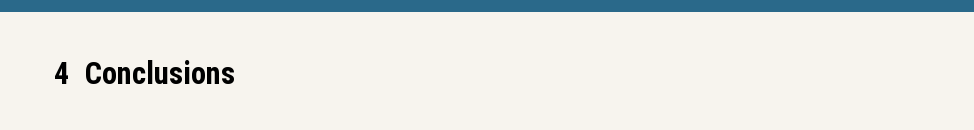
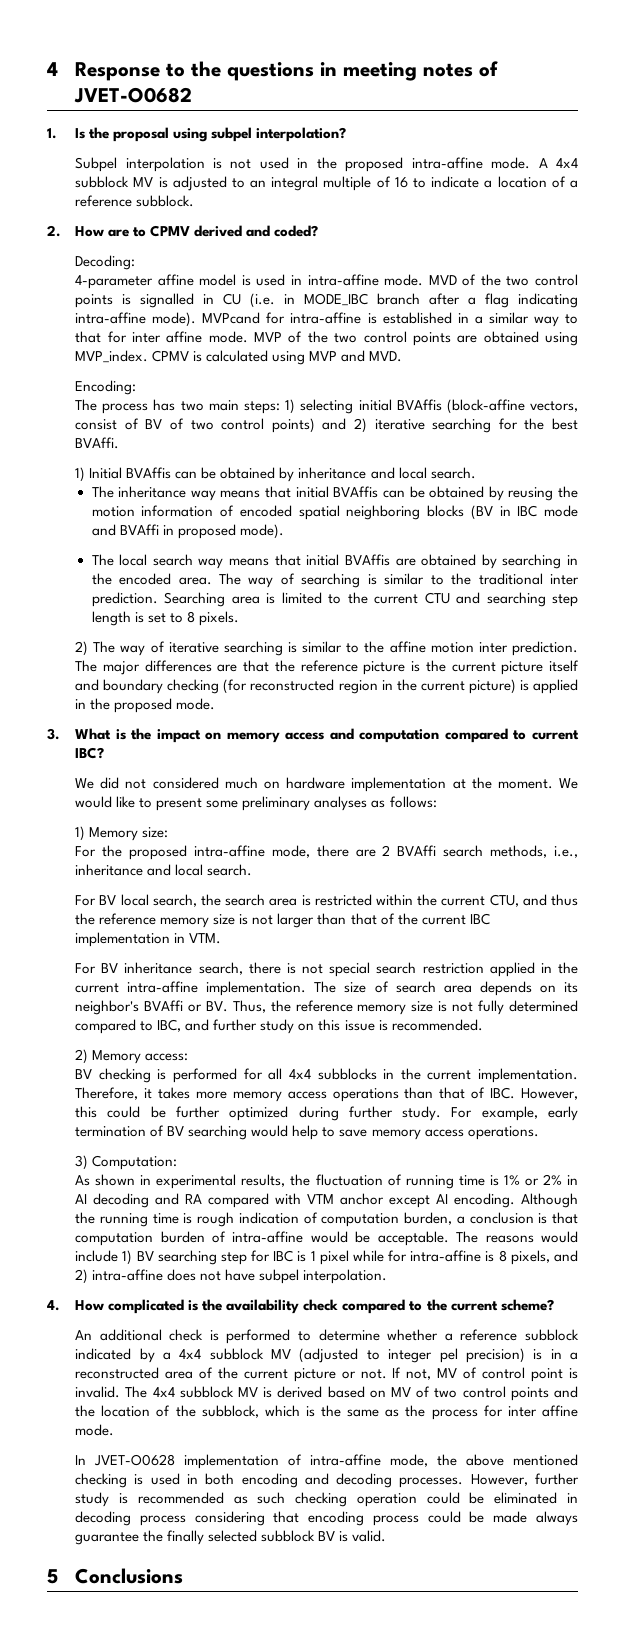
(69, 73) none -> [75,61,499,81] [74,87,193,103] [47,127,347,142] [75,157,578,172] [75,176,578,191] [75,195,195,207] [47,225,319,237] [75,255,136,270] [75,274,578,289] [75,293,578,308] [75,312,578,327] [75,331,579,346] [75,350,403,365] [75,380,137,395] [75,399,579,414] [75,418,579,433] [75,437,120,449] [75,467,476,482] [91,486,578,501] [91,505,578,520] [91,524,284,539] [91,554,578,569] [91,573,579,588] [91,592,578,607] [91,611,239,626] [75,641,578,656] [75,660,579,675] [75,679,578,694] [75,698,216,713] [47,728,579,743] [75,747,105,759] [75,777,579,792] [75,796,437,811] [75,826,169,841] [75,845,578,860] [75,864,253,876] [75,894,579,907] [75,913,490,928] [75,932,222,947] [75,962,579,977] [75,981,578,996] [75,1000,579,1015] [75,1019,483,1034] [75,1049,189,1064] [75,1068,578,1083] [75,1087,578,1102] [75,1106,579,1121] [75,1125,539,1140] [75,1155,178,1170] [75,1174,578,1189] [75,1193,578,1208] [75,1212,578,1227] [75,1231,578,1246] [75,1250,578,1265] [75,1269,388,1284] [47,1299,554,1314] [75,1329,579,1344] [75,1348,579,1363] [75,1367,579,1382] [75,1386,579,1401] [75,1405,579,1420] [75,1424,115,1436] [75,1454,578,1469] [75,1473,580,1488] [75,1492,579,1507] [75,1511,578,1526] [75,1530,387,1545] [47,1569,58,1584] Response to the questions in meeting notes of JVET-O0682 // 1. Is the proposal using subpel interpolation? // Subpel interpolation is not used in the proposed intra-affine mode. A 4x4 subblock MV is adjusted to an integral multiple of 16 to indicate a location of a reference subblock. // 2. How are to CPMV derived and coded? // Decoding: // 4-parameter affine model is used in intra-affine mode. MVD of the two control points is signalled in CU (i.e. in MODE_IBC branch after a flag indicating intra-affine mode). MVPcand for intra-affine is established in a similar way to that for inter affine mode. MVP of the two control points are obtained using MVP_index. CPMV is calculated using MVP and MVD. // Encoding: // The process has two main steps: 1) selecting initial BVAffis (block-affine vectors, consist of BV of two control points) and 2) iterative searching for the best BVAffi. // 1) Initial BVAffis can be obtained by inheritance and local search. // The inheritance way means that initial BVAffis can be obtained by reusing the motion information of encoded spatial neighboring blocks (BV in IBC mode and BVAffi in proposed mode). // The local search way means that initial BVAffis are obtained by searching in the encoded area. The way of searching is similar to the traditional inter prediction. Searching area is limited to the current CTU and searching step length is set to 8 pixels. // 2) The way of iterative searching is similar to the affine motion inter prediction. The major differences are that the reference picture is the current picture itself and boundary checking (for reconstructed region in the current picture) is applied in the proposed mode. // 3. What is the impact on memory access and computation compared to current IBC? // We did not considered much on hardware implementation at the moment. We would like to present some preliminary analyses as follows: // 1) Memory size: // For the proposed intra-affine mode, there are 2 BVAffi search methods, i.e., inheritance and local search. // For BV local search, the search area is restricted within the current CTU, and thus the reference memory size is not larger than that of the current IBC implementation in VTM. // For BV inheritance search, there is not special search restriction applied in the current intra-affine implementation. The size of search area depends on its neighbor's BVAffi or BV. Thus, the reference memory size is not fully determined compared to IBC, and further study on this issue is recommended. // 2) Memory access: // BV checking is performed for all 4x4 subblocks in the current implementation. Therefore, it takes more memory access operations than that of IBC. However, this could be further optimized during further study. For example, early termination of BV searching would help to save memory access operations. // 3) Computation: // As shown in experimental results, the fluctuation of running time is 1% or 2% in AI decoding and RA compared with VTM anchor except AI encoding. Although the running time is rough indication of computation burden, a conclusion is that computation burden of intra-affine would be acceptable. The reasons would include 1) BV searching step for IBC is 1 pixel while for intra-affine is 8 pixels, and 2) intra-affine does not have subpel interpolation. // 4. How complicated is the availability check compared to the current scheme? // An additional check is performed to determine whether a reference subblock indicated by a 4x4 subblock MV (adjusted to integer pel precision) is in a reconstructed area of the current picture or not. If not, MV of control point is invalid. The 4x4 subblock MV is derived based on MV of two control points and the location of the subblock, which is the same as the process for inter affine mode. // In JVET-O0628 implementation of intra-affine mode, the above mentioned checking is used in both encoding and decoding processes. However, further study is recommended as such checking operation could be eliminated in decoding process considering that encoding process could be made always guarantee the finally selected subblock BV is valid. // 5

